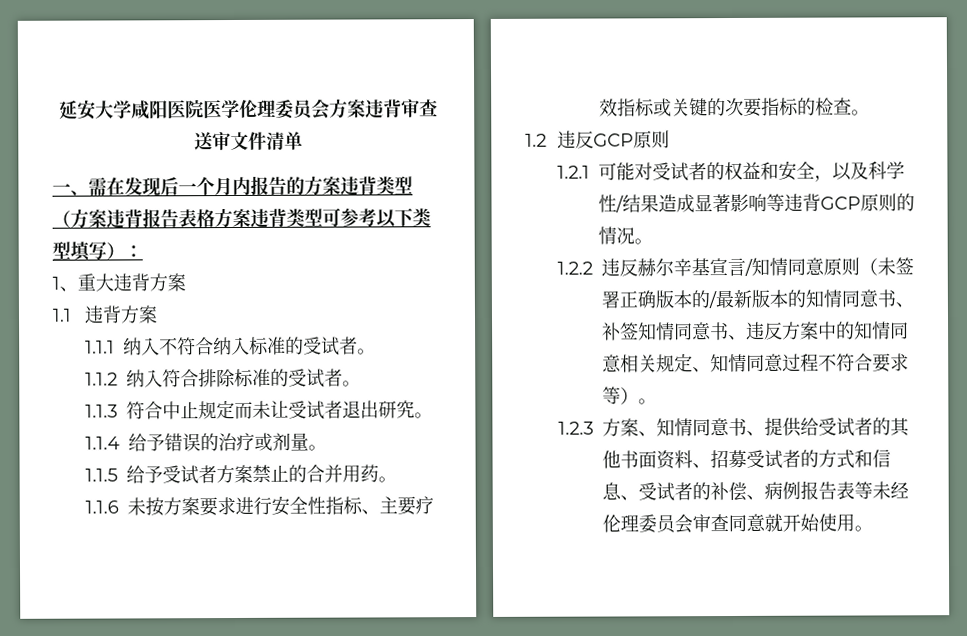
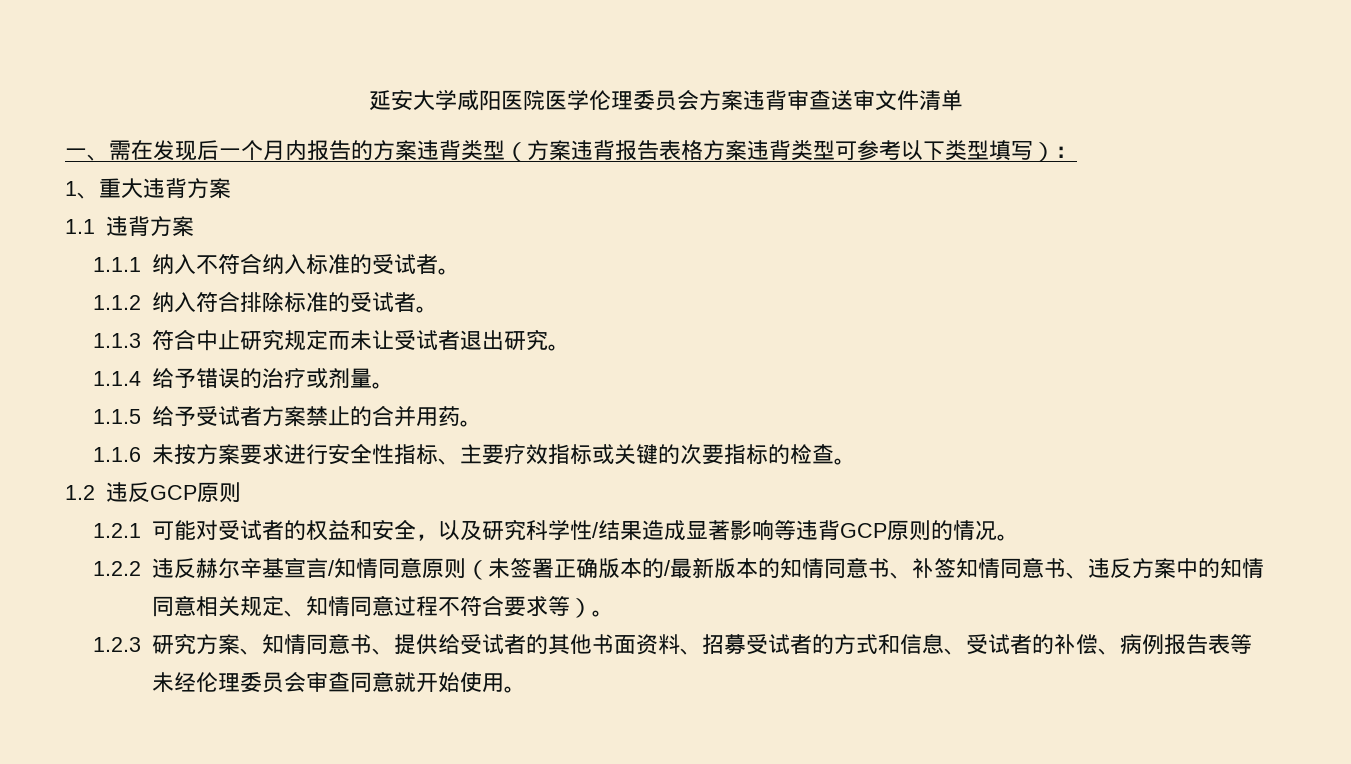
(200, 410) none -> [239,329,284,351] 研究
(870, 170) none -> [481,519,526,541] 研究
(595, 428) none -> [151,633,196,655] 研究

